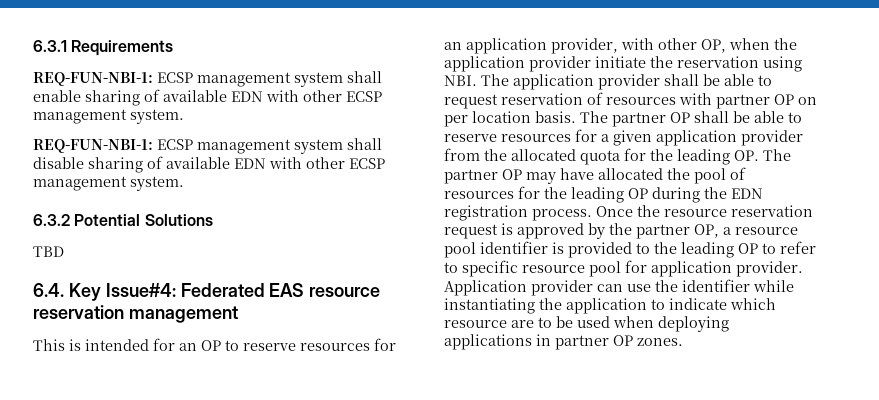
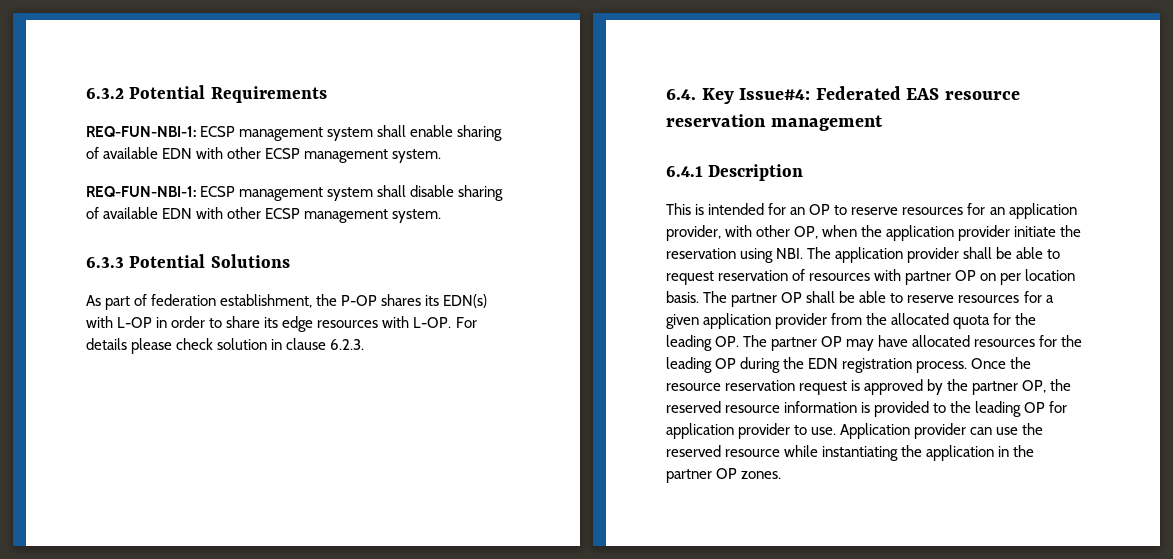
[33,40,67,52] 6.3.1 -> [86,85,206,99] 6.3.2 Potential
[33,214,70,226] 6.3.2 -> [86,257,124,268] 6.3.3
[33,246,64,257] TBD -> [86,294,488,310] [86,316,477,332] [86,338,365,354] As part of federation establishment, the P-OP shares its EDN(s) with L-OP in order to share its edge resources with L-OP. For details please check solution in clause 6.2.3.
(238, 314) none -> [666,164,804,181] // 6.4.1 Description
[667,167,746,184] the pool of -> (971, 341) none
[723,227,798,235] [444,241,548,258] a resource pool identifier -> [1050,379,1072,391] [666,401,858,413] the reserved resource information
[762,241,816,254] [444,260,803,277] to refer to specific resource pool for application provider. -> [1049,401,1068,413] [666,423,837,439] for application provider to use.
[682,279,750,292] identifier -> [666,445,781,457] reserved resource
[651,298,776,310] [444,316,729,332] [444,334,551,350] to indicate which resource are to be used when deploying applications in -> [998,445,1035,457] in the

